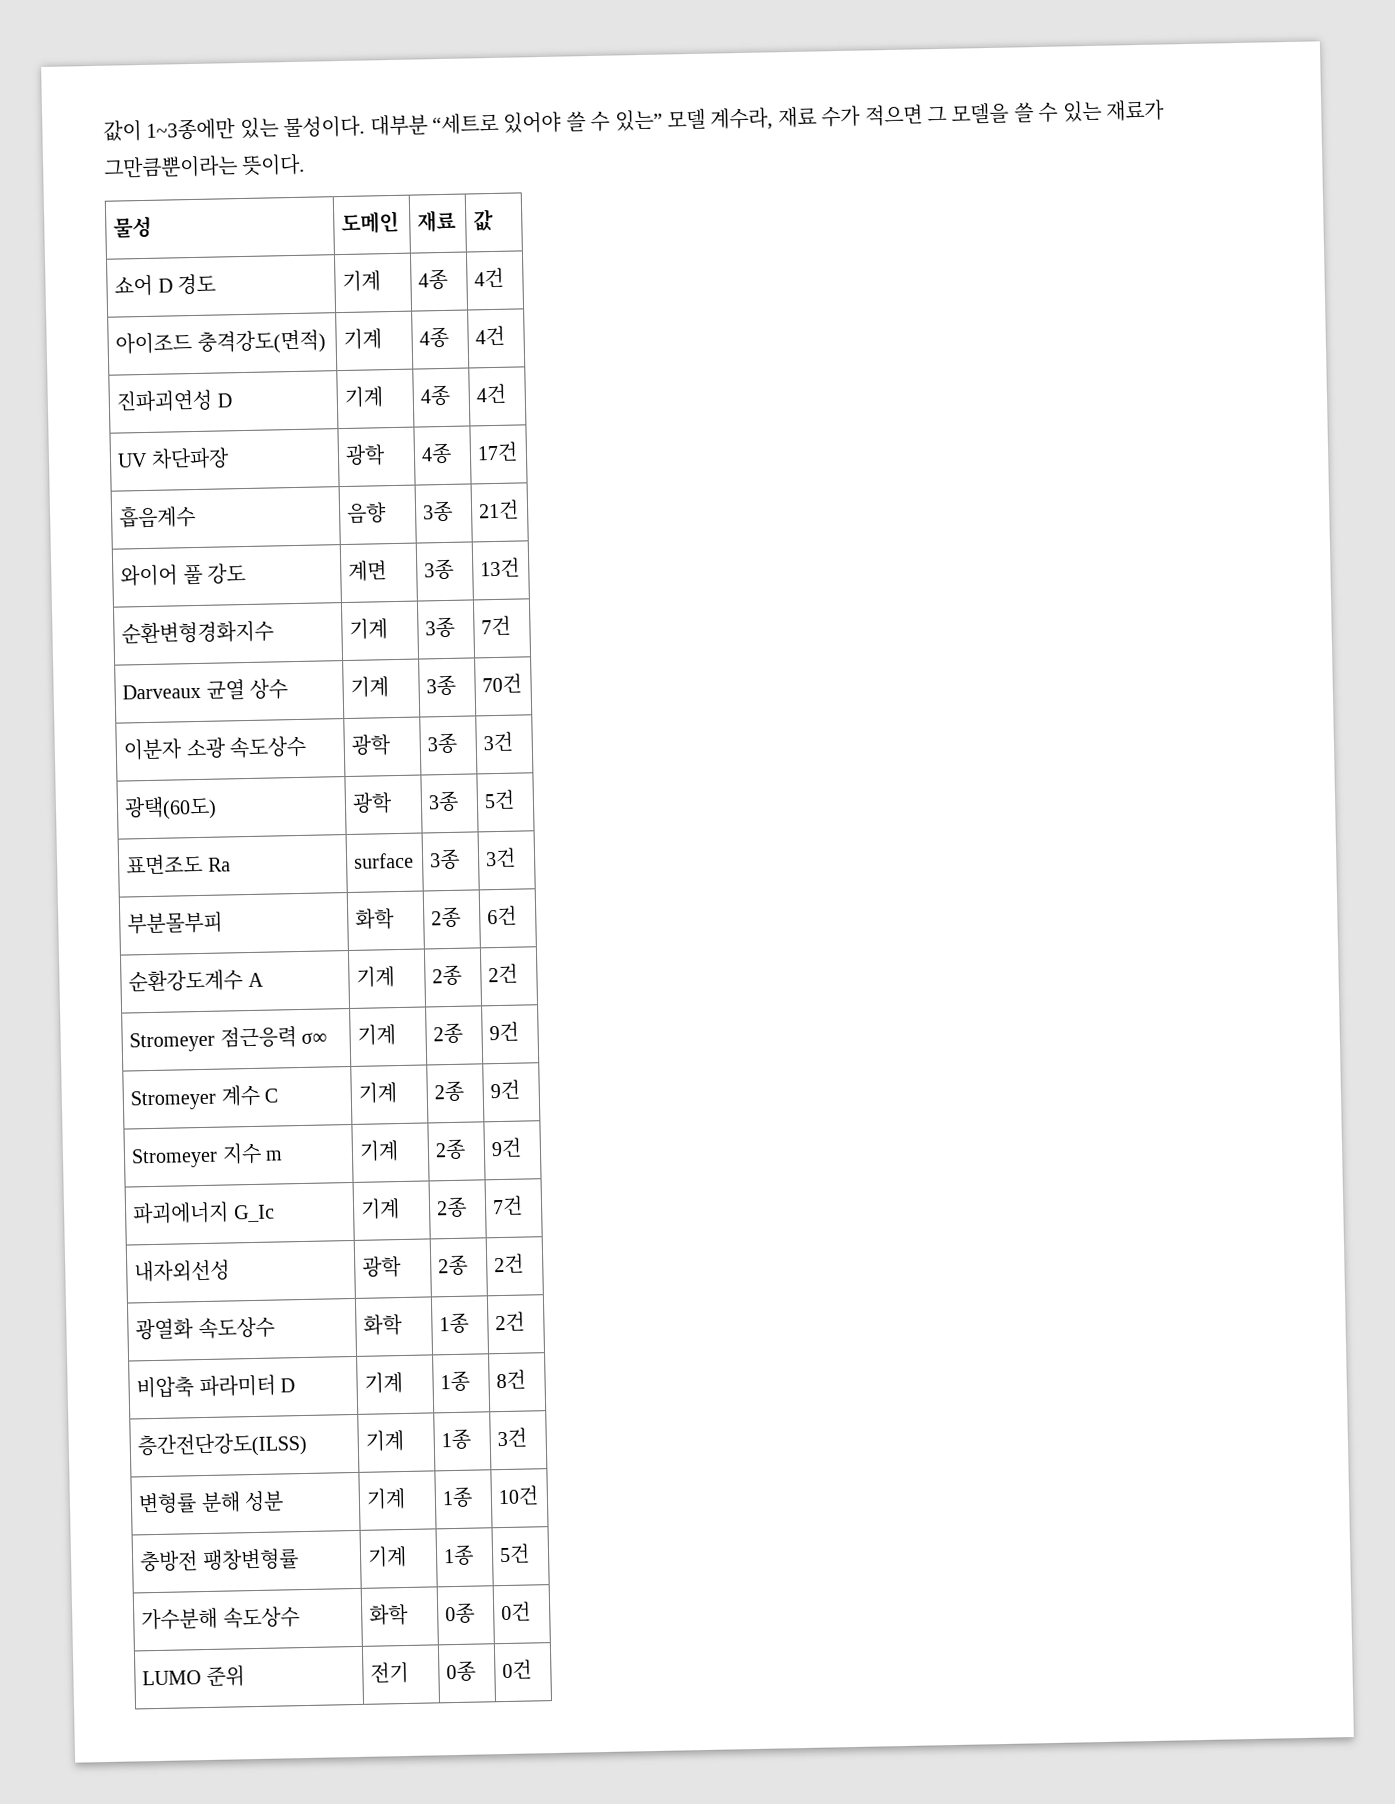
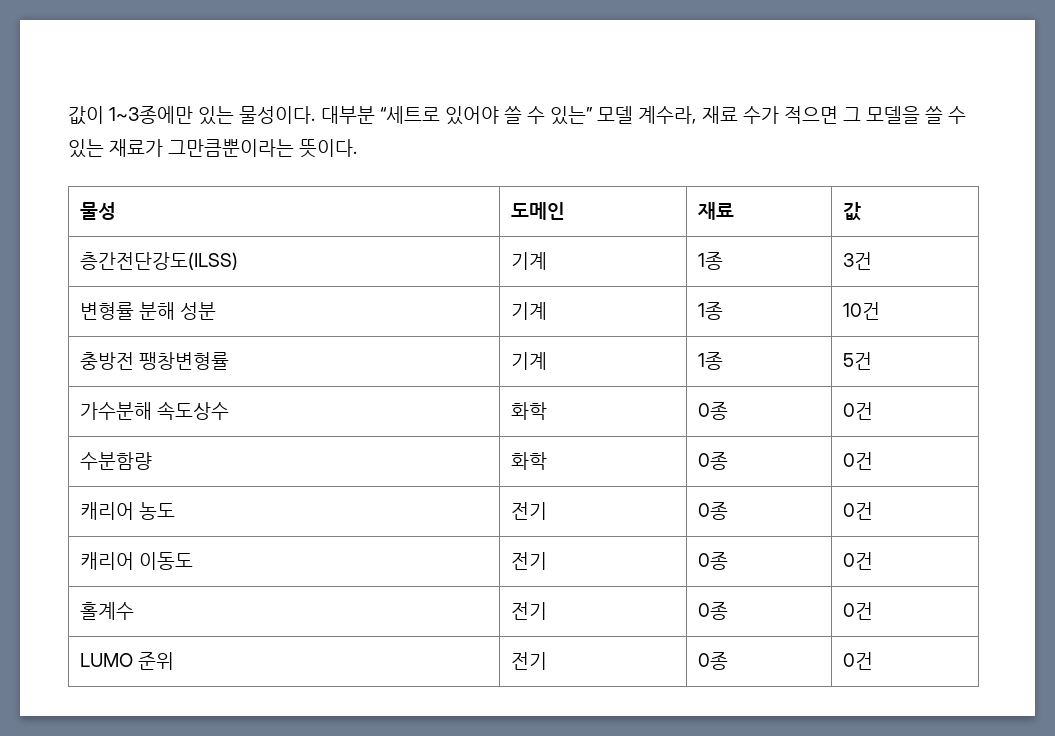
[114,273,217,297] [342,270,382,292] [418,268,449,291] [474,267,505,289] [115,329,326,355] [343,328,383,350] [419,326,450,349] [475,325,506,347] [116,389,232,413] [344,386,385,408] [420,384,451,407] [476,383,507,405] [117,447,230,470] [345,444,387,466] [421,442,453,465] [477,441,519,463] [118,504,197,529] [346,502,388,524] [422,500,454,523] [478,499,520,521] [120,562,247,587] [348,560,388,582] [424,558,455,581] [480,557,521,579] [121,620,275,645] [349,618,389,640] [425,616,456,639] [481,615,512,637] [122,678,289,700] [350,676,390,698] [426,674,457,697] [482,673,523,695] [123,735,308,761] [351,734,392,756] [427,732,458,755] [483,731,514,753] [124,795,218,821] [352,792,394,814] [428,790,460,813] [484,789,516,811] [125,853,231,875] [353,852,415,869] [429,848,461,871] [485,847,517,869] [127,911,224,935] [355,908,396,930] [431,906,462,929] [487,905,518,927] [128,969,264,993] [356,966,396,988] [432,964,463,987] [488,963,519,985] [129,1026,328,1053] [357,1024,397,1046] [433,1022,464,1045] [489,1021,520,1043] [130,1084,279,1111] [358,1082,398,1104] [434,1080,465,1103] [490,1079,521,1101] [131,1142,284,1169] [359,1140,400,1162] [435,1138,467,1161] [491,1137,523,1159] [132,1201,275,1225] [360,1198,401,1220] [436,1196,468,1219] [492,1195,524,1217] [134,1259,231,1283] [362,1256,403,1278] [438,1254,469,1277] [494,1253,525,1275] [135,1316,275,1341] [363,1313,404,1336] [439,1312,470,1335] [495,1311,526,1333] [136,1374,296,1399] [364,1371,404,1394] [440,1370,471,1393] [496,1369,527,1391] // 쇼어 D 경도 | 기계 | 4종 | 4건 // 아이조드 충격강도(면적) | 기계 | 4종 | 4건 // 진파괴연성 D | 기계 | 4종 | 4건 // UV 차단파장 | 광학 | 4종 | 17건 // 흡음계수 | 음향 | 3종 | 21건 // 와이어 풀 강도 | 계면 | 3종 | 13건 // 순환변형경화지수 | 기계 | 3종 | 7건 // Darveaux 균열 상수 | 기계 | 3종 | 70건 // 이분자 소광 속도상수 | 광학 | 3종 | 3건 // 광택(60도) | 광학 | 3종 | 5건 // 표면조도 Ra | surface | 3종 | 3건 // 부분몰부피 | 화학 | 2종 | 6건 // 순환강도계수 A | 기계 | 2종 | 2건 // Stromeyer 점근응력 σ∞ | 기계 | 2종 | 9건 // Stromeyer 계수 C | 기계 | 2종 | 9건 // Stromeyer 지수 m | 기계 | 2종 | 9건 // 파괴에너지 G_Ic | 기계 | 2종 | 7건 // 내자외선성 | 광학 | 2종 | 2건 // 광열화 속도상수 | 화학 | 1종 | 2건 // 비압축 파라미터 D | 기계 | 1종 | 8건 -> (862, 211) none
(532, 1612) none -> [80,452,153,470] [511,452,548,470] [698,452,729,470] [843,452,874,470] [80,502,176,520] [511,502,548,520] [698,502,729,520] [843,502,874,520] [80,552,194,570] [511,552,548,570] [698,552,729,570] [843,552,874,570] [80,602,135,620] [511,602,548,620] [698,602,729,620] [843,602,874,620] // 수분함량 | 화학 | 0종 | 0건 // 캐리어 농도 | 전기 | 0종 | 0건 // 캐리어 이동도 | 전기 | 0종 | 0건 // 홀계수 | 전기 | 0종 | 0건

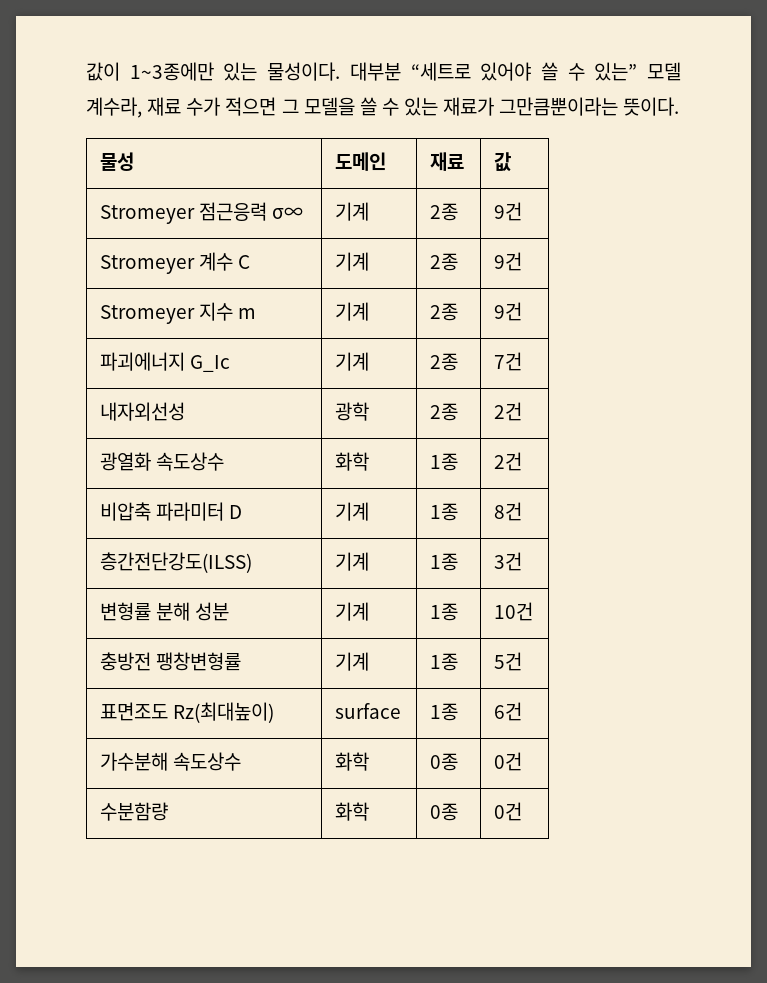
(862, 211) none -> [100,202,304,224] [335,202,370,221] [430,203,459,221] [494,202,523,221] [100,252,251,274] [335,252,370,271] [430,253,459,271] [494,252,523,271] [100,302,257,324] [335,302,370,321] [430,303,459,321] [494,302,523,321] [100,352,231,372] [335,352,370,371] [430,353,459,371] [494,352,523,371] [100,402,186,421] [335,402,370,421] [430,403,459,421] [494,402,523,421] [100,452,225,471] [335,452,370,471] [430,453,459,471] [494,452,523,471] [100,502,243,521] [335,502,370,521] [430,503,459,521] [494,502,523,521] // Stromeyer 점근응력 σ∞ | 기계 | 2종 | 9건 // Stromeyer 계수 C | 기계 | 2종 | 9건 // Stromeyer 지수 m | 기계 | 2종 | 9건 // 파괴에너지 G_Ic | 기계 | 2종 | 7건 // 내자외선성 | 광학 | 2종 | 2건 // 광열화 속도상수 | 화학 | 1종 | 2건 // 비압축 파라미터 D | 기계 | 1종 | 8건
(873, 361) none -> [100,702,275,723] [335,703,402,719] [430,703,459,721] [494,702,523,721] // 표면조도 Rz(최대높이) | surface | 1종 | 6건
[80,502,176,520] [511,502,548,520] [698,502,729,520] [843,502,874,520] [80,552,194,570] [511,552,548,570] [698,552,729,570] [843,552,874,570] [80,602,135,620] [511,602,548,620] [698,602,729,620] [843,602,874,620] [80,652,175,670] [511,652,548,670] [698,652,729,670] [843,652,874,670] // 캐리어 농도 | 전기 | 0종 | 0건 // 캐리어 이동도 | 전기 | 0종 | 0건 // 홀계수 | 전기 | 0종 | 0건 // LUMO 준위 | 전기 | 0종 | 0건 -> (523, 811) none

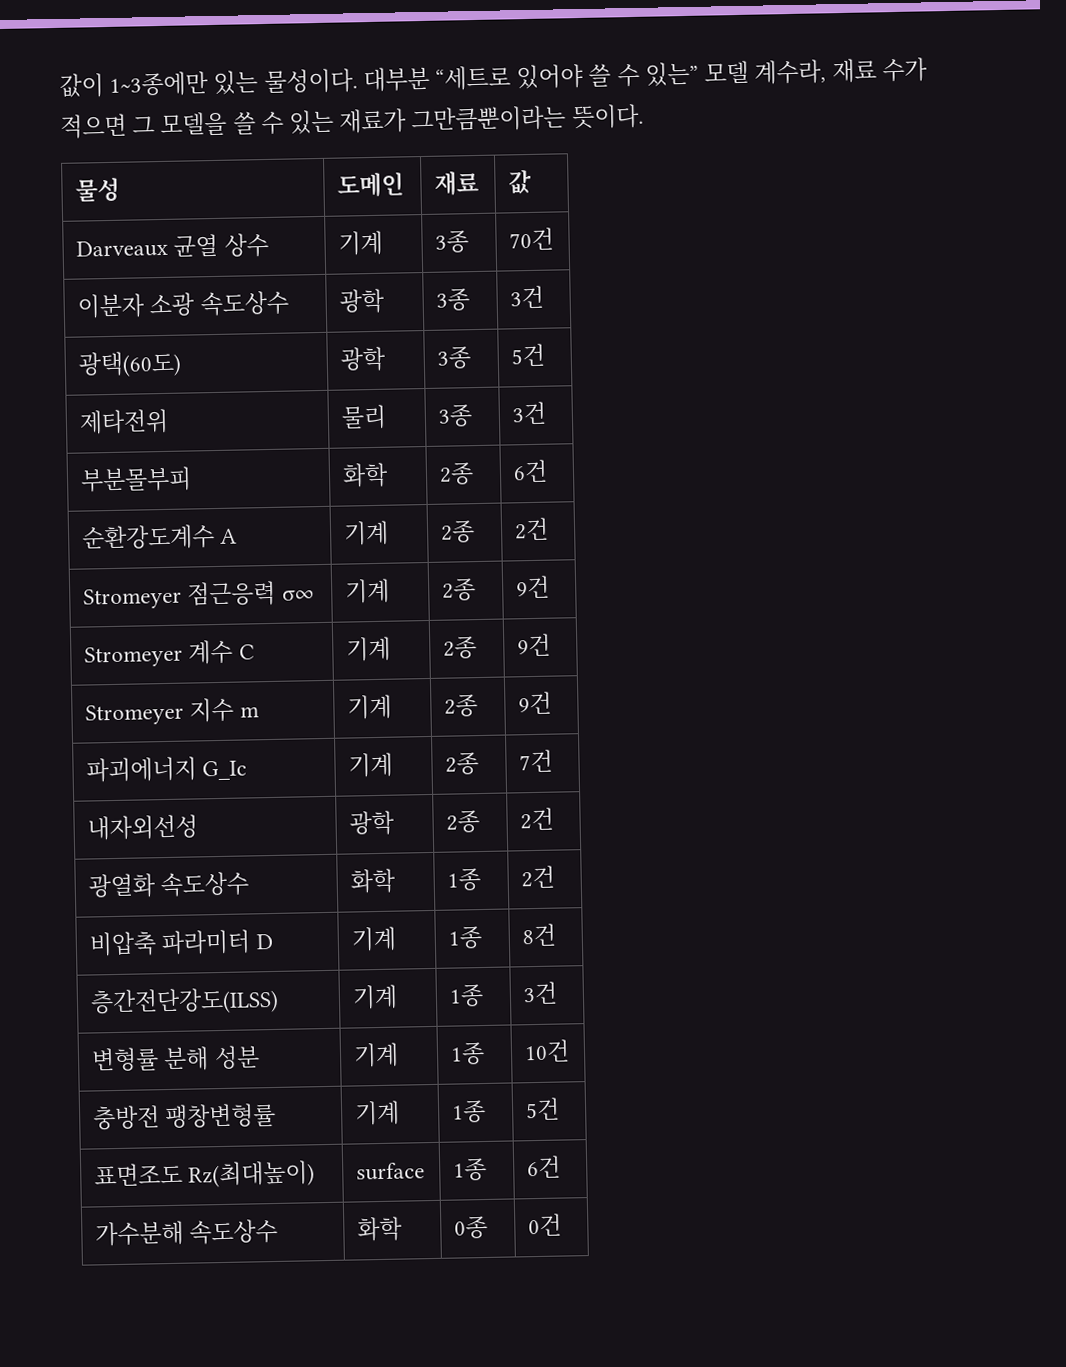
(512, 162) none -> [76,232,269,258] [338,230,384,256] [435,230,470,253] [509,227,555,252] [77,290,289,319] [339,288,386,314] [436,288,471,311] [510,285,545,310] [78,350,183,378] [340,346,388,372] [437,346,472,369] [511,343,546,368] [79,408,170,435] [341,404,388,430] [438,404,474,427] [512,401,548,426] [80,466,193,493] [342,462,390,488] [439,462,475,485] [513,459,549,484] [81,524,238,551] [343,520,390,546] [440,520,476,543] [514,517,550,542] // Darveaux 균열 상수 | 기계 | 3종 | 70건 // 이분자 소광 속도상수 | 광학 | 3종 | 3건 // 광택(60도) | 광학 | 3종 | 5건 // 제타전위 | 물리 | 3종 | 3건 // 부분몰부피 | 화학 | 2종 | 6건 // 순환강도계수 A | 기계 | 2종 | 2건
[100,802,169,821] [335,802,370,821] [430,803,459,821] [494,802,523,821] // 수분함량 | 화학 | 0종 | 0건 -> (563, 1225) none

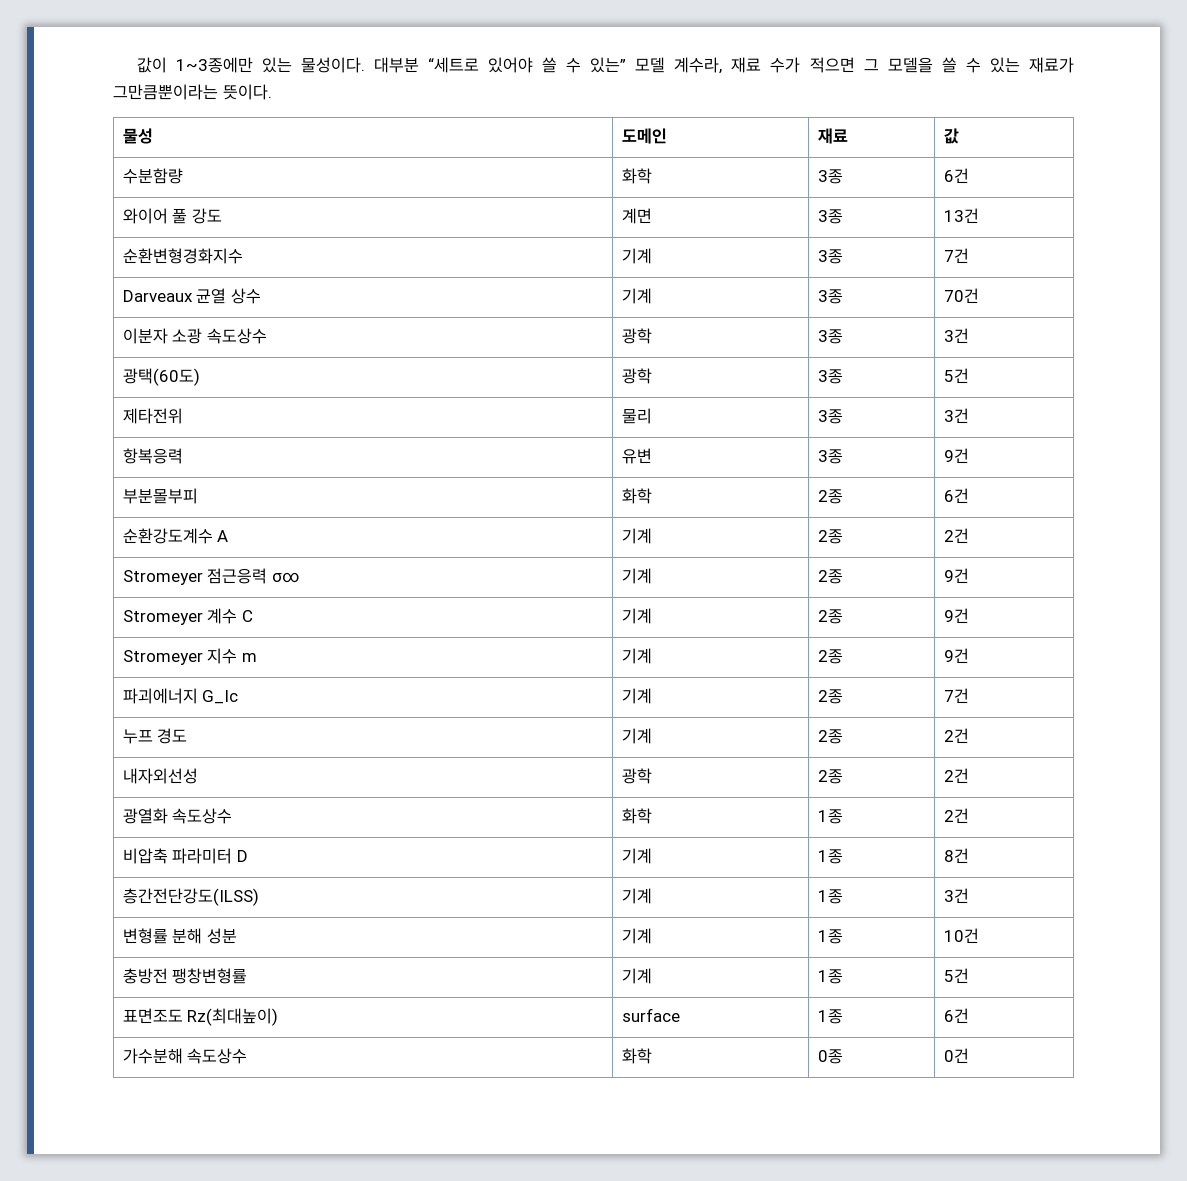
(533, 182) none -> [122,168,183,184] [621,168,652,184] [817,169,843,184] [943,168,969,184] [122,208,222,224] [621,208,652,224] [817,209,843,224] [943,208,979,224] [122,248,243,264] [621,248,652,264] [817,249,843,264] [943,248,969,264] // 수분함량 | 화학 | 3종 | 6건 // 와이어 풀 강도 | 계면 | 3종 | 13건 // 순환변형경화지수 | 기계 | 3종 | 7건
(548, 413) none -> [122,448,183,464] [621,448,652,464] [817,449,843,464] [943,448,969,464] // 항복응력 | 유변 | 3종 | 9건
(554, 761) none -> [122,728,188,744] [621,728,652,744] [817,729,843,744] [943,728,969,744] // 누프 경도 | 기계 | 2종 | 2건

